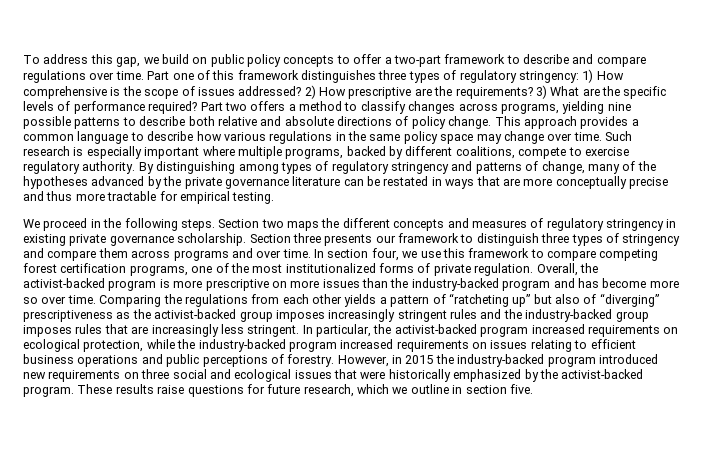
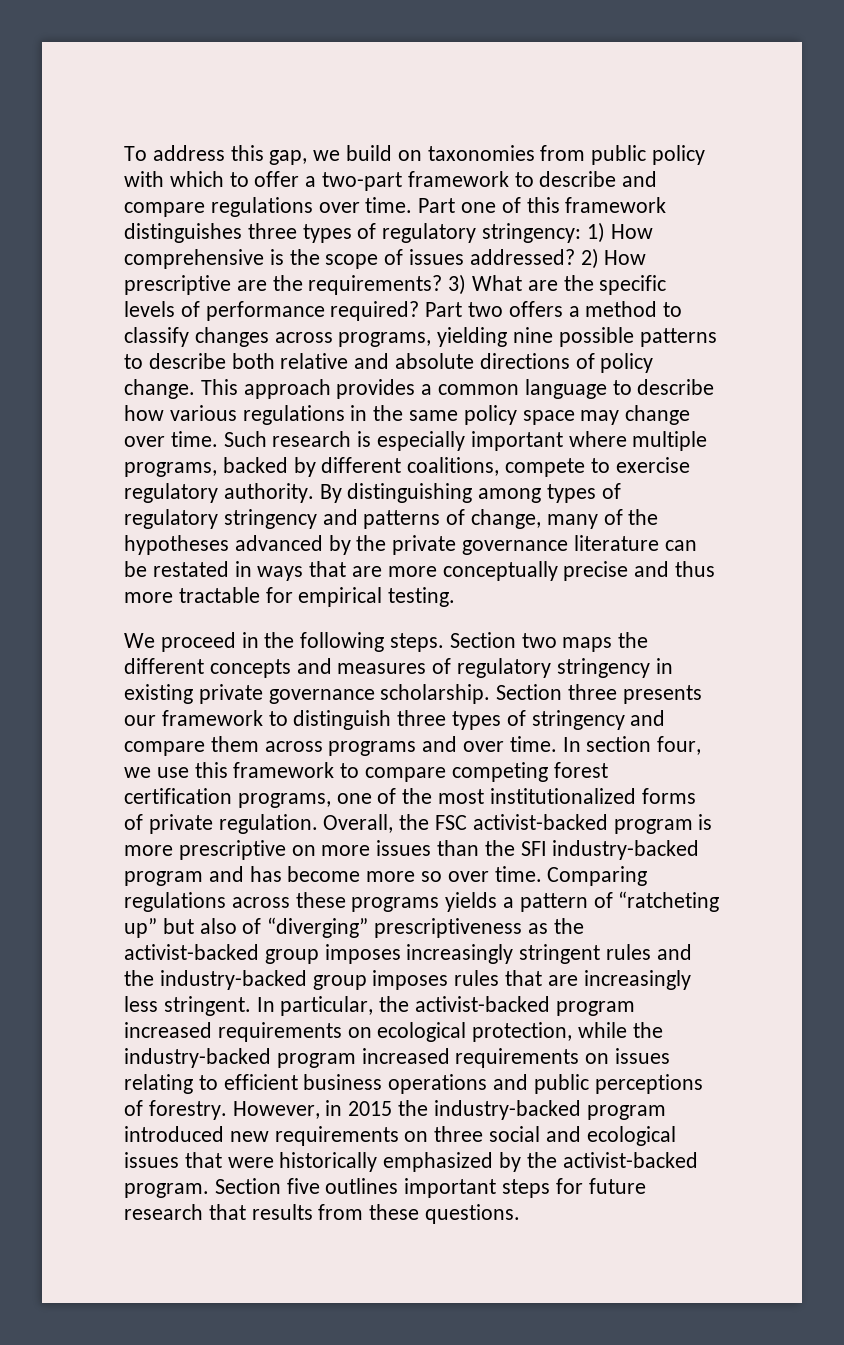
[210,54,335,67] public policy concepts -> [427,145,706,165] [124,171,224,187] taxonomies from public policy with which
(598, 268) none -> [435,815,468,830] FSC
(409, 283) none -> [520,841,547,856] SFI
[163,294,342,307] the regulations from each other -> [124,892,440,912] regulations across these programs
[77,384,533,397] These results raise questions for future research, which we outline in section five. -> [214,1178,646,1198] [124,1204,521,1224] Section five outlines important steps for future research that results from these questions.

